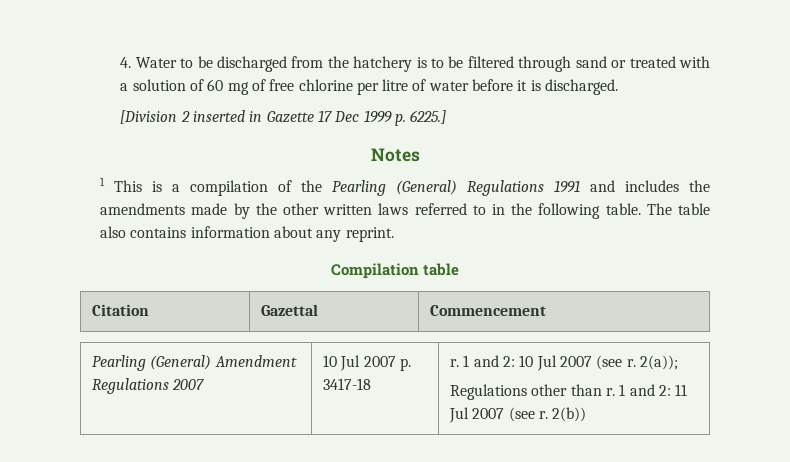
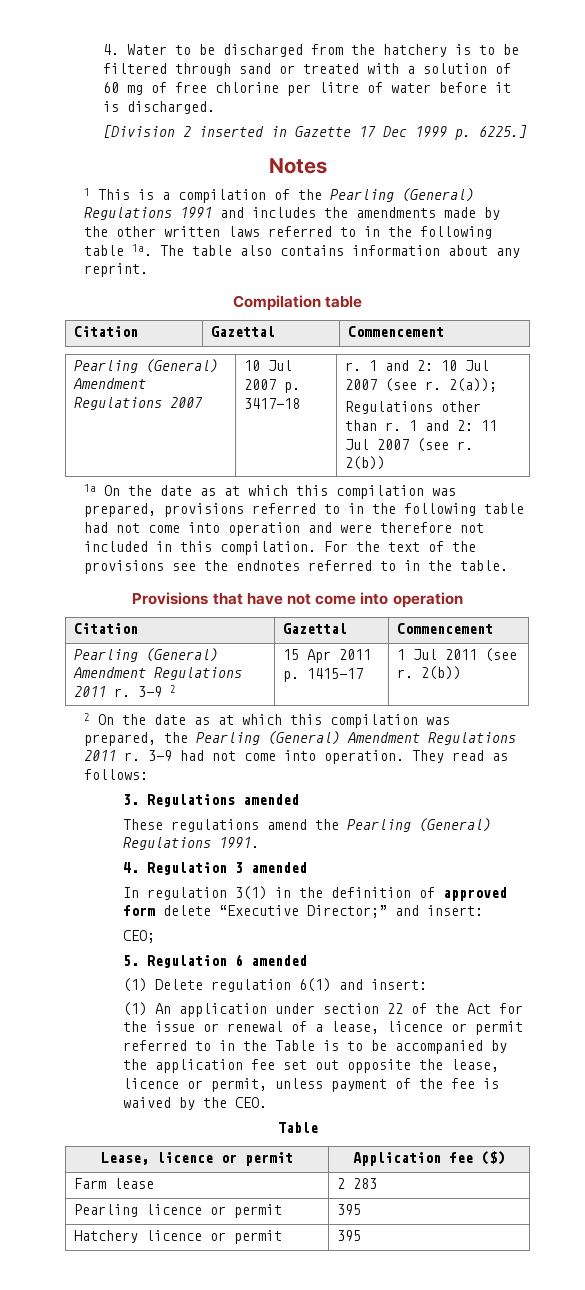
[605,203,641,215] table. -> [84,244,153,256] table 1a.
(587, 414) none -> [84,484,457,499] [84,503,525,517] [84,522,485,536] [84,541,477,555] [84,560,509,574] [132,592,463,608] [74,623,139,634] [283,623,348,634] [397,623,494,634] [74,648,219,662] [73,667,243,680] [74,685,177,697] [283,649,372,663] [283,668,364,682] [397,648,518,662] [397,666,462,680] [84,713,451,728] [84,731,517,746] [84,750,509,764] [84,769,149,780] [122,794,299,807] [122,818,491,832] [122,837,259,850] [122,862,307,875] [122,886,507,901] [122,905,483,918] [122,930,155,943] [122,954,307,968] [122,978,427,992] [122,1002,523,1017] [122,1021,523,1035] [122,1040,507,1054] [122,1059,499,1073] [122,1078,499,1092] [122,1097,267,1110] [277,1122,318,1133] [101,1152,293,1166] [353,1151,505,1166] [74,1178,155,1189] [337,1178,378,1189] [74,1204,283,1218] [337,1204,362,1215] [74,1230,283,1244] [337,1230,362,1241] // 1a On the date as at which this compilation was prepared, provisions referred to in the following table had not come into operation and were therefore not included in this compilation. For the text of the provisions see the endnotes referred to in the table. // Provisions that have not come into operation // Citation | Gazettal | Commencement // Pearling (General) Amendment Regulations 2011 r. 3-9 2 | 15 Apr 2011 p. 1415-17 | 1 Jul 2011 (see r. 2(b)) // 2 On the date as at which this compilation was prepared, the Pearling (General) Amendment Regulations 2011 r. 3-9 had not come into operation. They read as follows: // 3. Regulations amended // These regulations amend the Pearling (General) Regulations 1991. // 4. Regulation 3 amended // In regulation 3(1) in the definition of approved form delete “Executive Director;” and insert: // CEO; // 5. Regulation 6 amended // (1) Delete regulation 6(1) and insert: // (1) An application under section 22 of the Act for the issue or renewal of a lease, licence or permit referred to in the Table is to be accompanied by the application fee set out opposite the lease, licence or permit, unless payment of the fee is waived by the CEO. // Table // Lease, licence or permit | Application fee ($) // Farm lease | 2 283 // Pearling licence or permit | 395 // Hatchery licence or permit | 395

